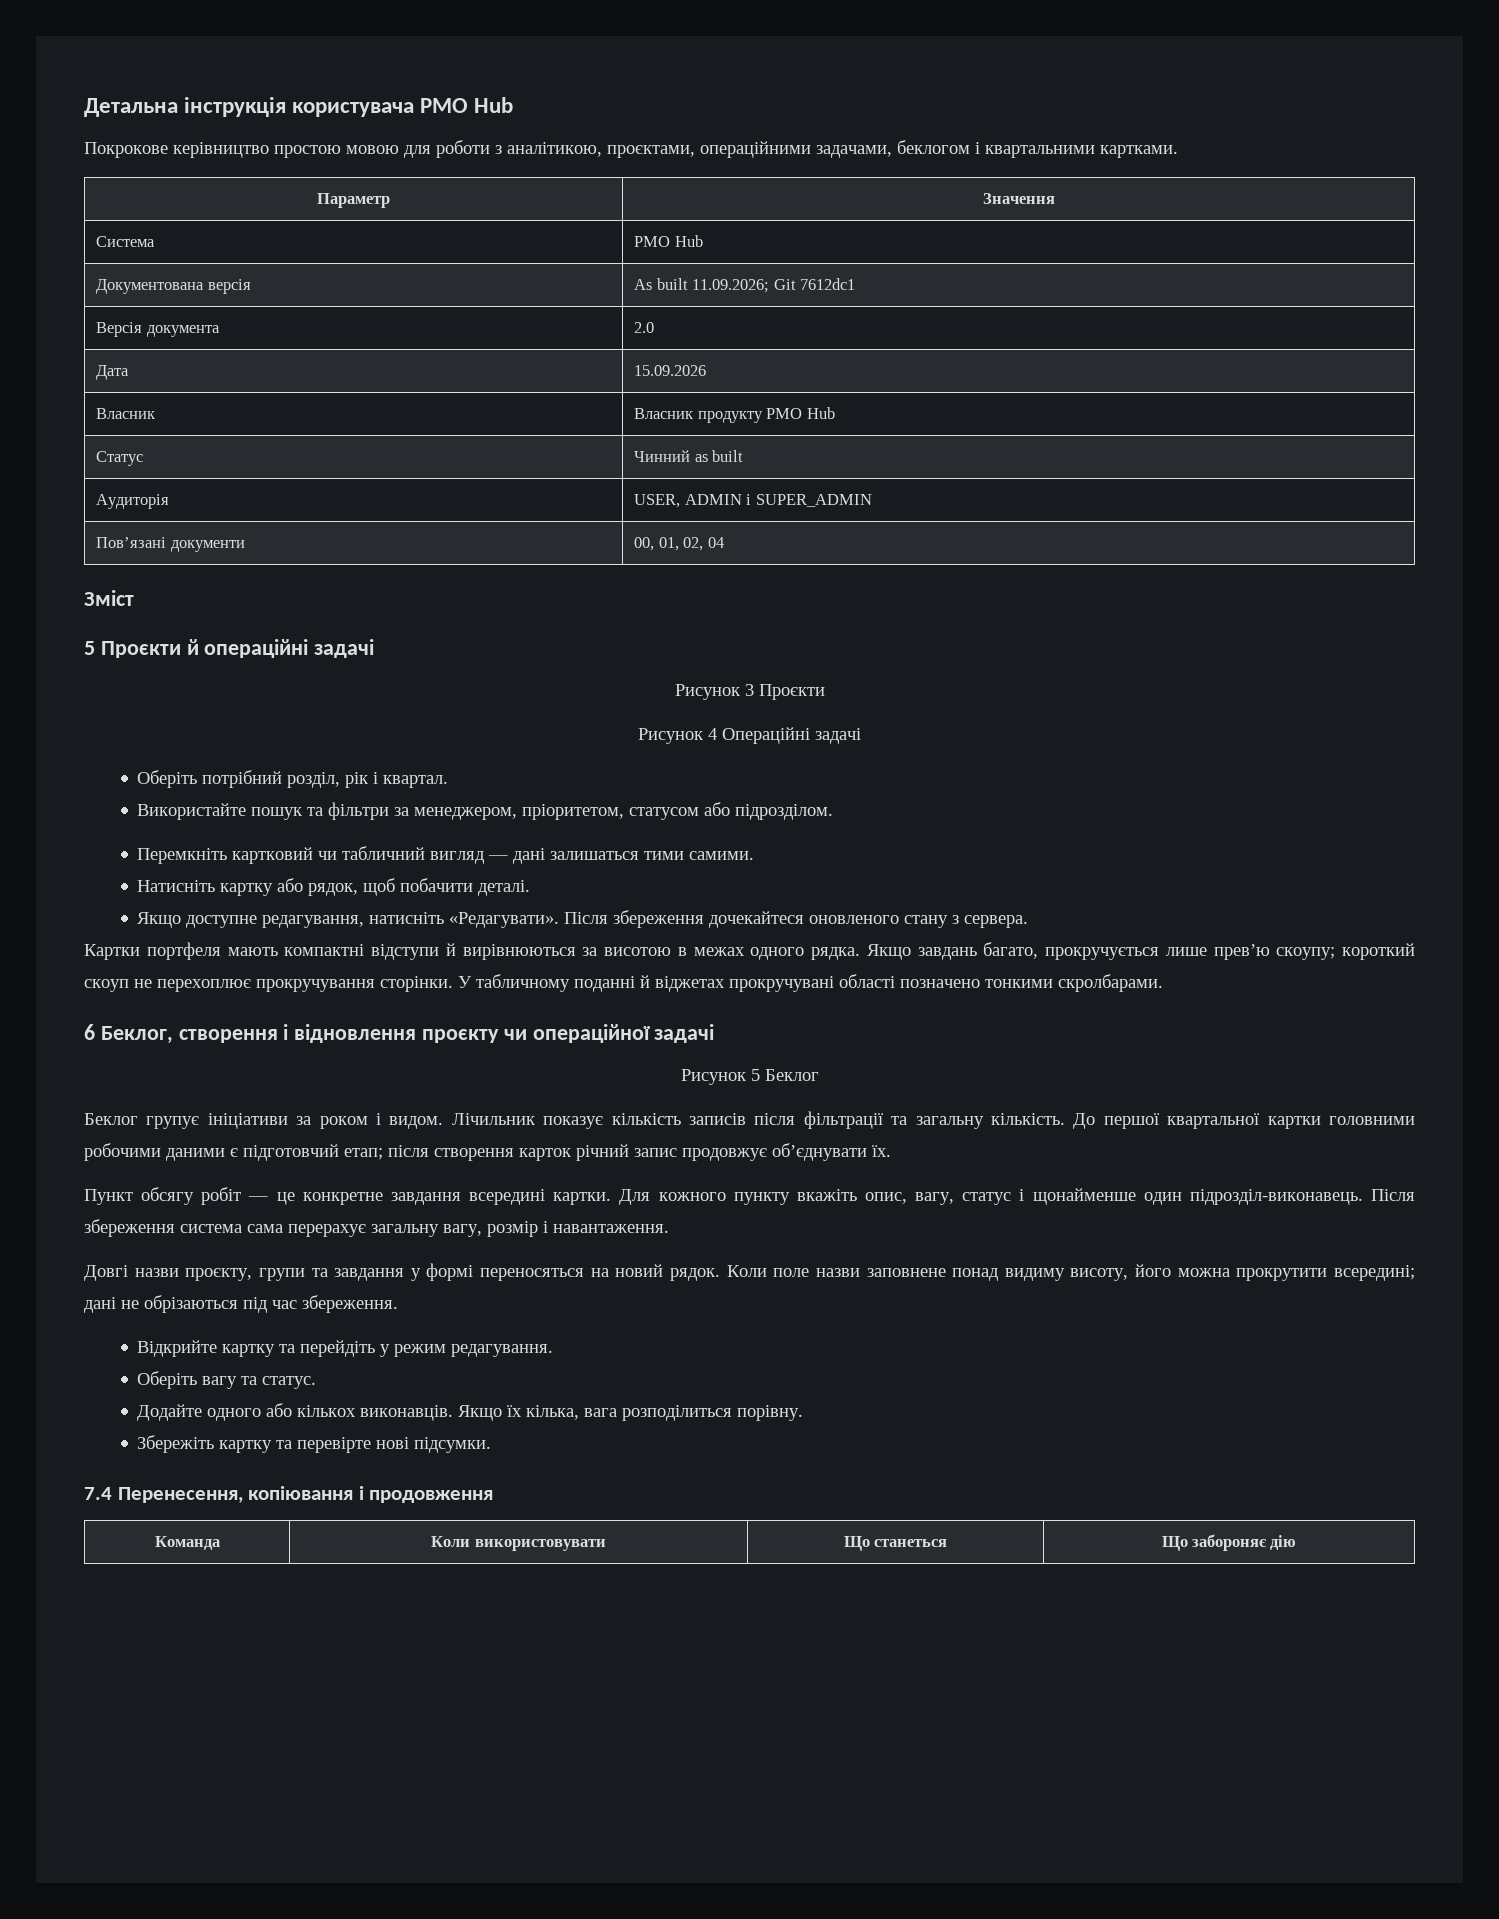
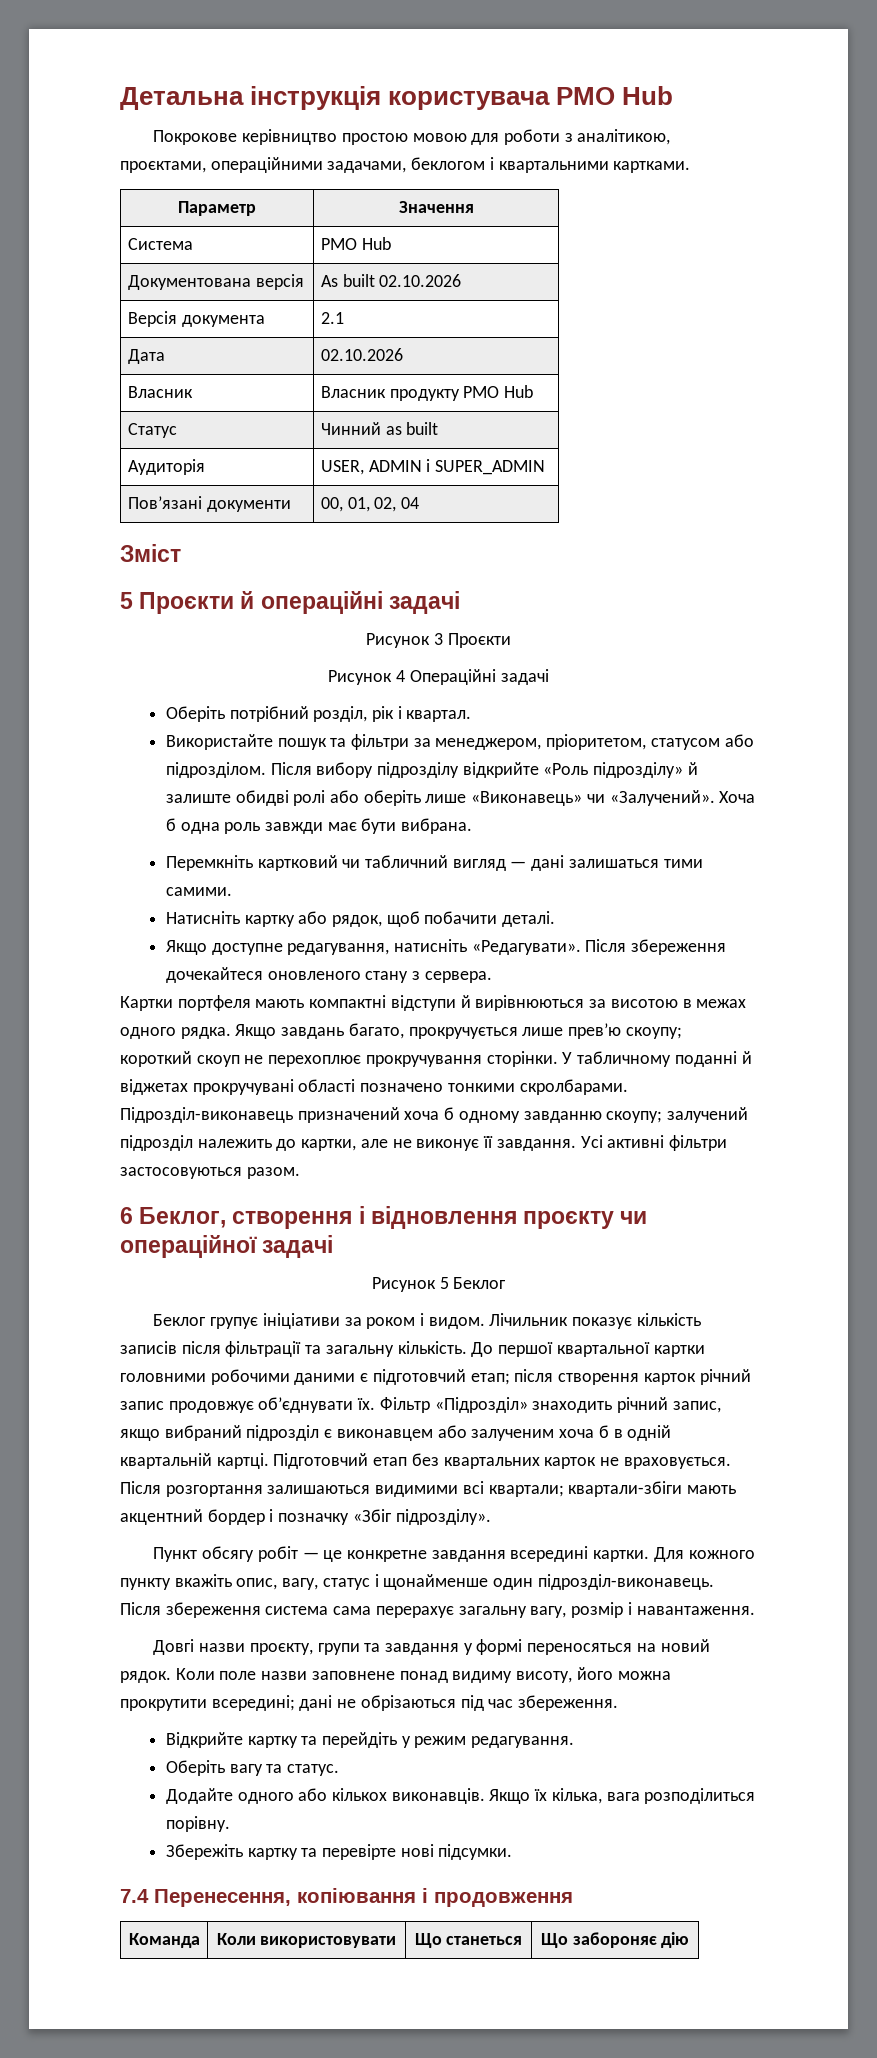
[692,278,856,293] 11.09.2026; Git 7612dc1 -> [379,274,462,287] 02.10.2026
[634,322,655,333] 2.0 -> [320,312,344,324] 2.1
[634,365,707,376] 15.09.2026 -> [320,348,403,361] 02.10.2026
(834, 812) none -> [270,762,698,778] [165,790,756,806] [165,818,473,834] Після вибору підрозділу відкрийте «Роль підрозділу» й залиште обидві ролі або оберіть лише «Виконавець» чи «Залучений». Хоча б одна роль завжди має бути вибрана.
(1163, 983) none -> [120,1107,749,1123] [120,1135,727,1151] [120,1167,300,1179] Підрозділ-виконавець призначений хоча б одному завданню скоупу; залучений підрозділ належить до картки, але не виконує її завдання. Усі активні фільтри застосовуються разом.
(891, 1151) none -> [379,1397,721,1413] [120,1425,672,1441] [120,1453,731,1469] [120,1481,737,1497] [120,1509,491,1525] Фільтр «Підрозділ» знаходить річний запис, якщо вибраний підрозділ є виконавцем або залученим хоча б в одній квартальній картці. Підготовчий етап без квартальних карток не враховується. Після розгортання залишаються видимими всі квартали; квартали-збіги мають акцентний бордер і позначку «Збіг підрозділу».

